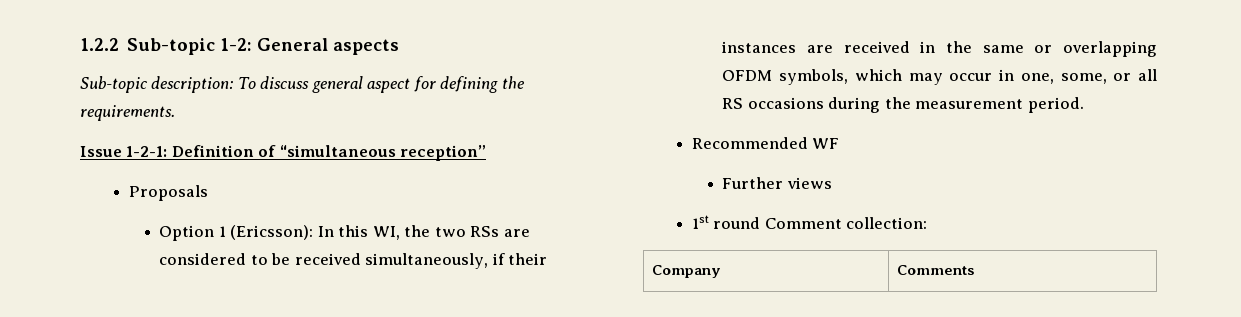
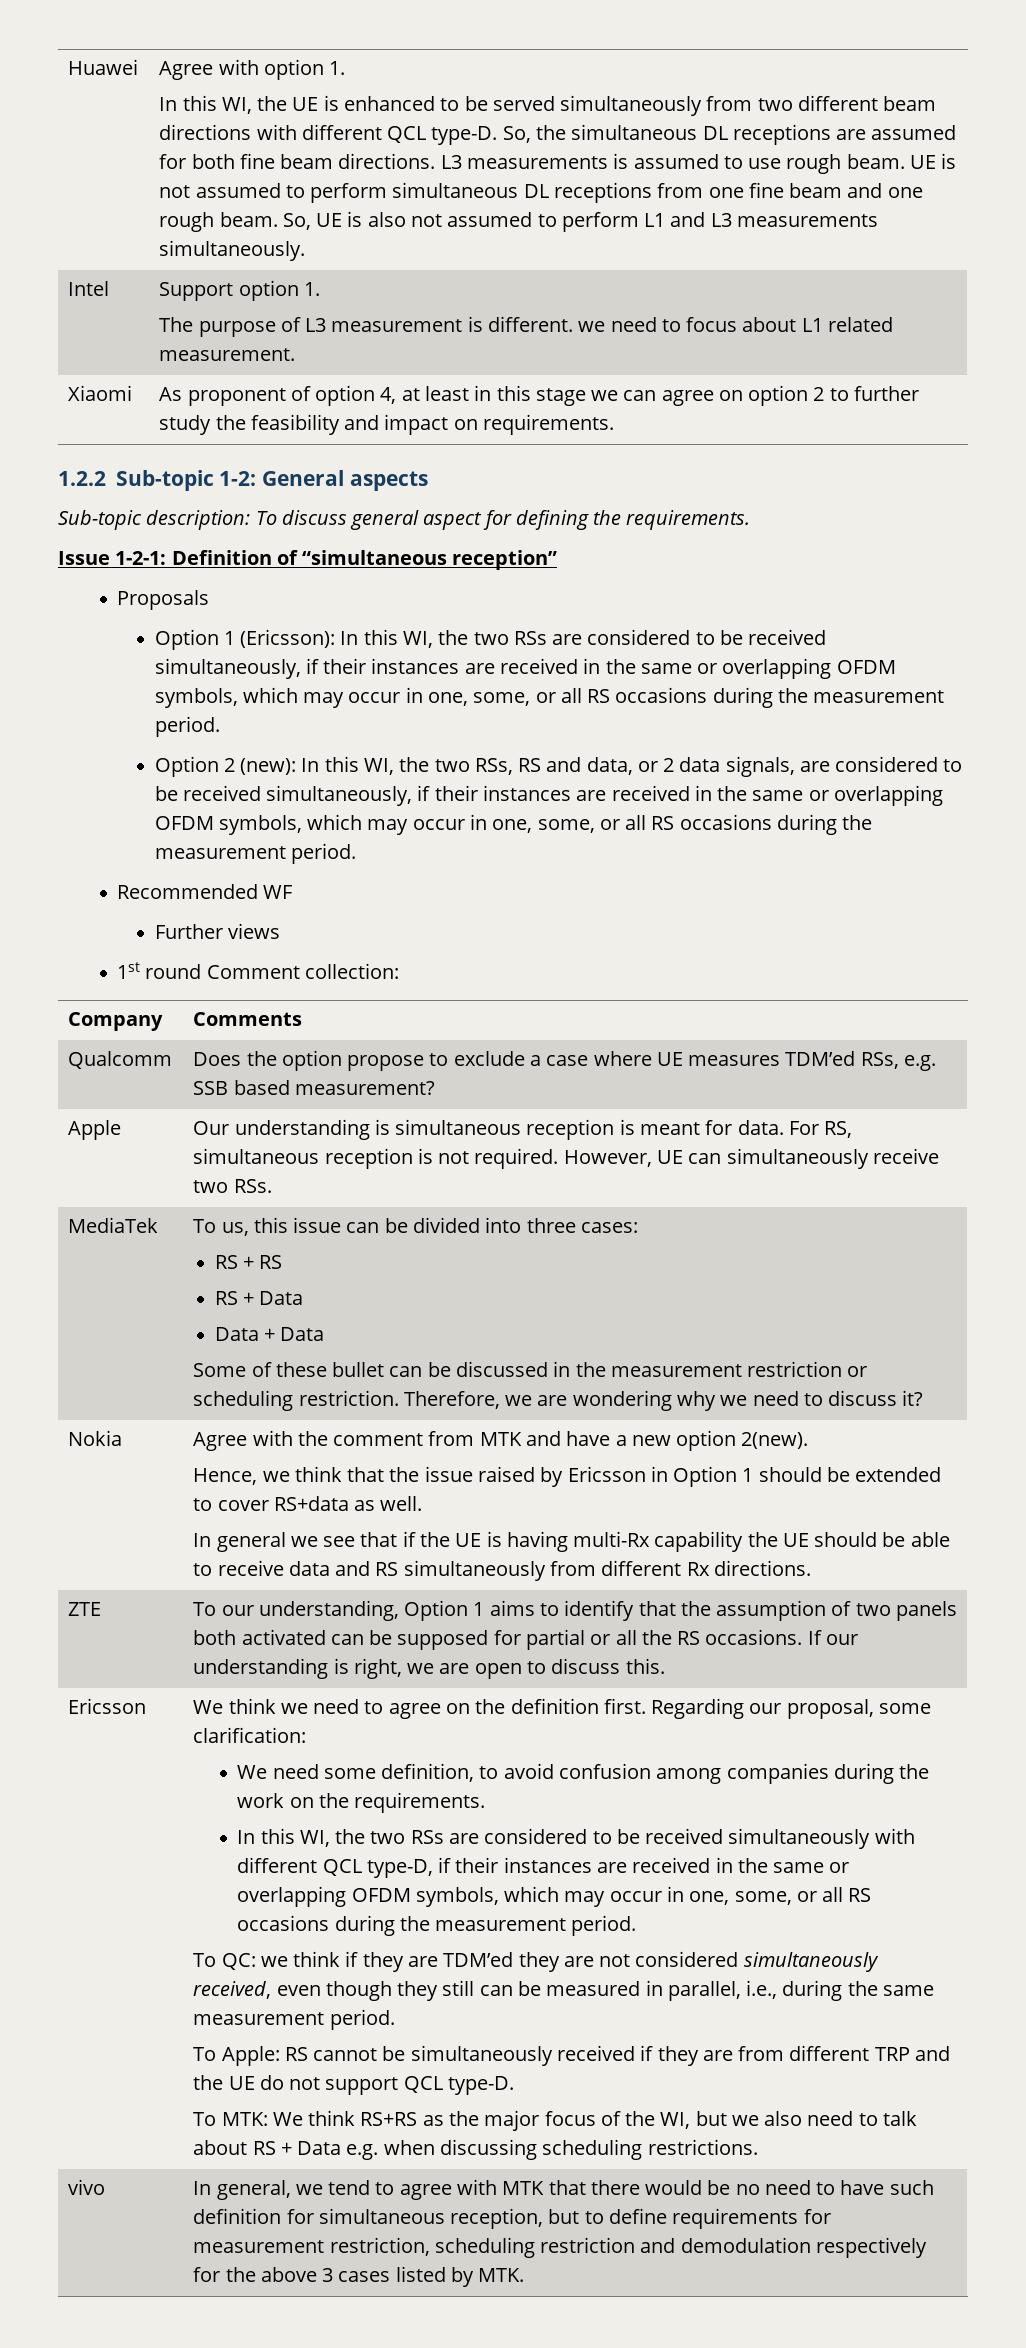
(80, 44) none -> [68,59,139,75] [159,59,346,80] [159,95,937,116] [159,124,957,145] [159,153,957,174] [159,182,923,203] [159,211,878,232] [159,240,306,261] [68,281,110,296] [159,280,320,301] [159,316,893,337] [159,348,296,361] [68,385,133,401] [159,385,919,406] [159,414,614,435] Huawei | Agree with option 1. // In this WI, the UE is enhanced to be served simultaneously from two different beam directions with different QCL type-D. So, the simultaneous DL receptions are assumed for both fine beam directions. L3 measurements is assumed to use rough beam. UE is not assumed to perform simultaneous DL receptions from one fine beam and one rough beam. So, UE is also not assumed to perform L1 and L3 measurements simultaneously. // Intel | Support option 1. // The purpose of L3 measurement is different. we need to focus about L1 related measurement. // Xiaomi | As proponent of option 4, at least in this stage we can agree on option 2 to further study the feasibility and impact on requirements. //
(1084, 105) none -> [154,756,963,777] [154,785,943,806] [154,814,873,835] [154,843,356,864] // Option 2 (new): In this WI, the two RSs, RS and data, or 2 data signals, are considered to be received simultaneously, if their instances are received in the same or overlapping OFDM symbols, which may occur in one, some, or all RS occasions during the measurement period.
(975, 270) none -> [68,1051,173,1069] [193,1050,936,1071] [193,1080,435,1095] [68,1120,122,1140] [193,1119,853,1140] [193,1148,939,1169] [193,1179,272,1193] [68,1217,159,1233] [193,1217,638,1236] [214,1255,283,1269] [214,1291,304,1305] [214,1327,325,1341] [193,1361,868,1377] [193,1390,924,1411] [68,1430,123,1446] [193,1430,809,1451] [193,1466,942,1487] [193,1496,423,1511] [193,1531,950,1552] [193,1560,811,1581] [68,1602,102,1616] [193,1600,957,1621] [193,1629,858,1650] [193,1658,665,1679] [68,1698,147,1714] [193,1698,931,1719] [193,1727,307,1743] [237,1763,930,1784] [237,1792,486,1813] [237,1828,915,1849] [237,1857,850,1878] [237,1886,872,1907] [237,1915,637,1936] [193,1951,879,1972] [193,1980,934,2001] [193,2009,395,2030] [193,2045,950,2066] [193,2075,514,2095] [193,2110,917,2131] [193,2139,758,2160] [68,2179,106,2195] [193,2179,934,2200] [193,2208,831,2229] [193,2237,927,2258] [193,2266,525,2287] // Qualcomm | Does the option propose to exclude a case where UE measures TDM’ed RSs, e.g. SSB based measurement? // Apple | Our understanding is simultaneous reception is meant for data. For RS, simultaneous reception is not required. However, UE can simultaneously receive two RSs. // MediaTek | To us, this issue can be divided into three cases: // RS + RS // RS + Data // Data + Data // Some of these bullet can be discussed in the measurement restriction or scheduling restriction. Therefore, we are wondering why we need to discuss it? // Nokia | Agree with the comment from MTK and have a new option 2(new). // Hence, we think that the issue raised by Ericsson in Option 1 should be extended to cover RS+data as well. // In general we see that if the UE is having multi-Rx capability the UE should be able to receive data and RS simultaneously from different Rx directions. // ZTE | To our understanding, Option 1 aims to identify that the assumption of two panels both activated can be supposed for partial or all the RS occasions. If our understanding is right, we are open to discuss this. // Ericsson | We think we need to agree on the definition first. Regarding our proposal, some clarification: // We need some definition, to avoid confusion among companies during the work on the requirements. // In this WI, the two RSs are considered to be received simultaneously with different QCL type-D, if their instances are received in the same or overlapping OFDM symbols, which may occur in one, some, or all RS occasions during the measurement period. // To QC: we think if they are TDM’ed they are not considered simultaneously received, even though they still can be measured in parallel, i.e., during the same measurement period. // To Apple: RS cannot be simultaneously received if they are from different TRP and the UE do not support QCL type-D. // To MTK: We think RS+RS as the major focus of the WI, but we also need to talk about RS + Data e.g. when discussing scheduling restrictions. // vivo | In general, we tend to agree with MTK that there would be no need to have such definition for simultaneous reception, but to define requirements for measurement restriction, scheduling restriction and demodulation respectively for the above 3 cases listed by MTK.

